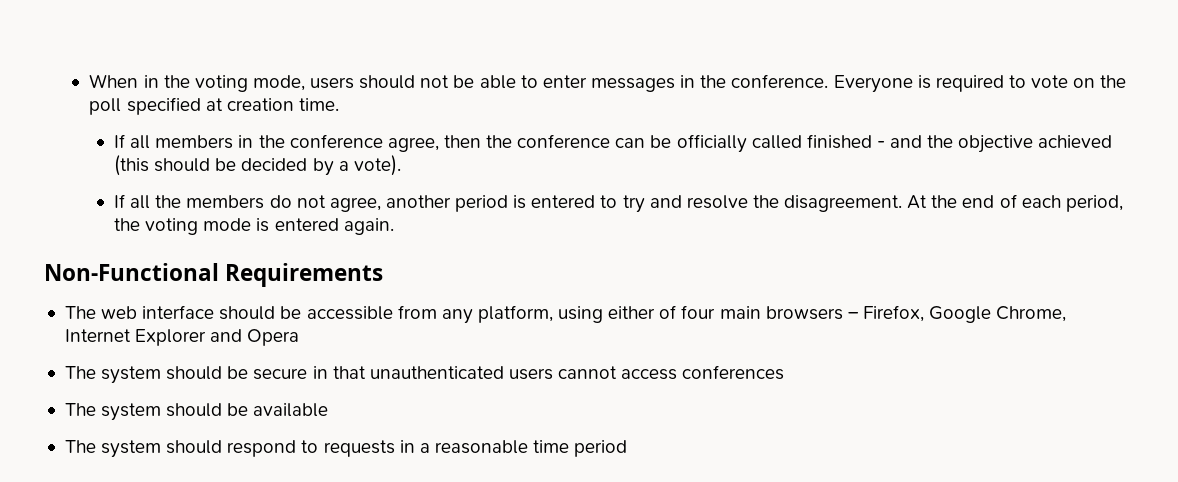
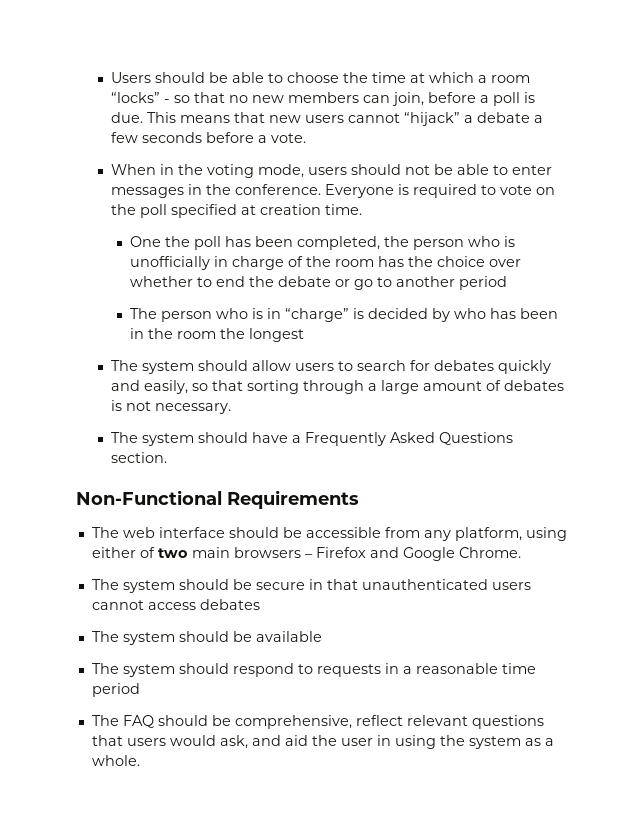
(89, 81) none -> [110,72,530,83] [110,92,535,106] [110,112,543,126] [110,132,306,143] Users should be able to choose the time at which a room “locks” - so that no new members can join, before a poll is due. This means that new users cannot “hijack” a debate a few seconds before a vote. //
[113,134,1113,153] [113,155,401,176] [113,194,1123,213] [113,218,394,235] If all members in the conference agree, then the conference can be officially called finished - and the objective achieved (this should be decided by a vote). // If all the members do not agree, another period is entered to try and resolve the disagreement. At the end of each period, the voting mode is entered again. -> [129,236,515,250] [129,256,521,270] [129,276,507,290] [129,308,558,322] [129,328,304,342] [110,360,551,374] [110,380,564,394] [110,400,231,414] [110,432,513,446] [110,452,167,463] One the poll has been completed, the person who is unofficially in charge of the room has the choice over whether to end the debate or go to another period // The person who is in “charge” is decided by who has been in the room the longest // The system should allow users to search for debates quickly and easily, so that sorting through a large amount of debates is not necessary. // The system should have a Frequently Asked Questions section.
[681,305,716,319] four -> [157,548,188,558] two
[862,305,1067,323] [64,329,300,346] Firefox, Google Chrome, Internet Explorer and Opera -> [315,547,521,561] Firefox and Google Chrome.
[682,365,785,380] conferences -> [199,599,260,610] debates
(628, 448) none -> [91,715,544,729] [91,735,554,749] [91,755,140,766] // The FAQ should be comprehensive, reflect relevant questions that users would ask, and aid the user in using the system as a whole.

